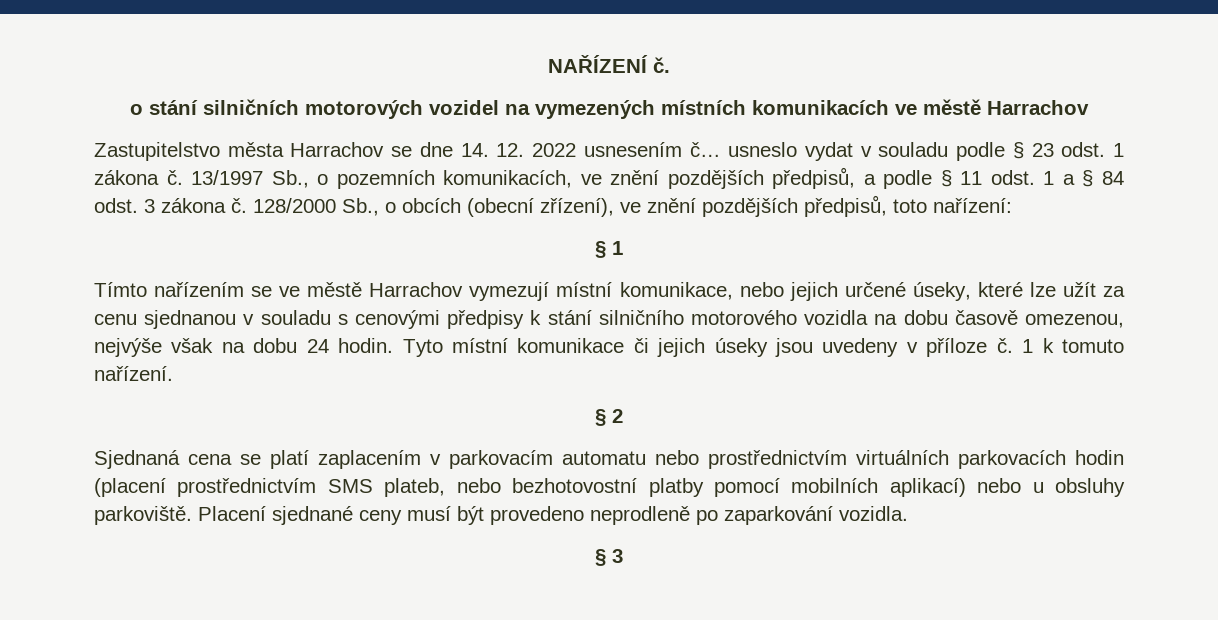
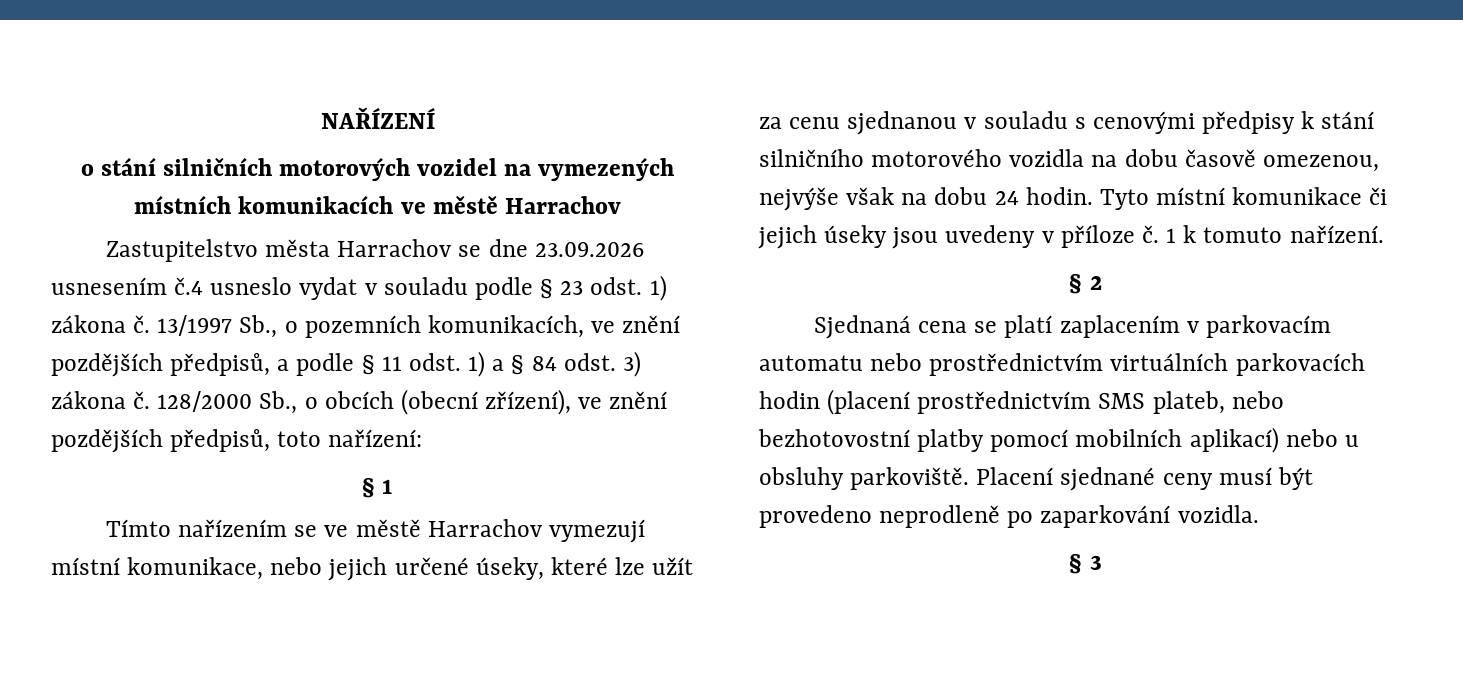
[653,57,670,73] č. -> (435, 118) none
[460,142,721,157] 14. 12. 2022 usnesením č… -> [534,242,644,257] [51,277,204,295] 23.09.2026 usnesením č.4
[1112,143,1124,157] 1 -> [649,275,667,301] 1)
[1043,171,1055,185] 1 -> [468,351,486,377] 1)
[144,199,155,213] 3 -> [622,351,641,377] 3)

